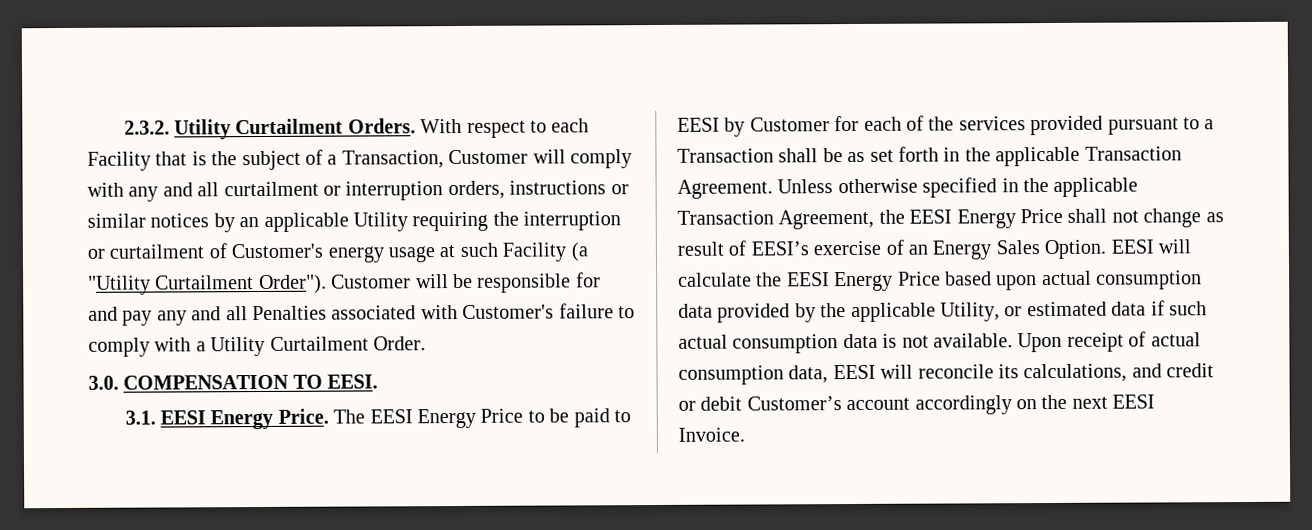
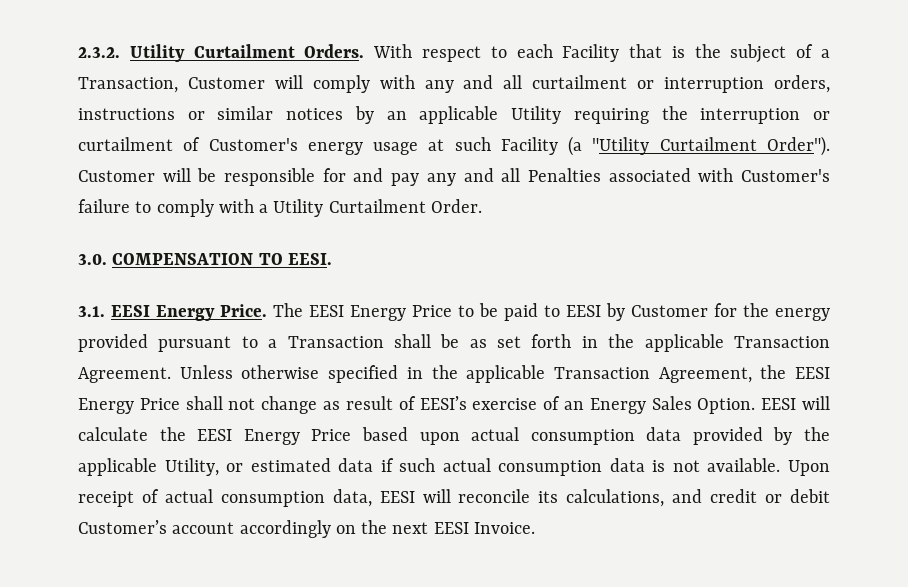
[863,115,1026,131] each of the services -> [743,303,830,321] the energy

